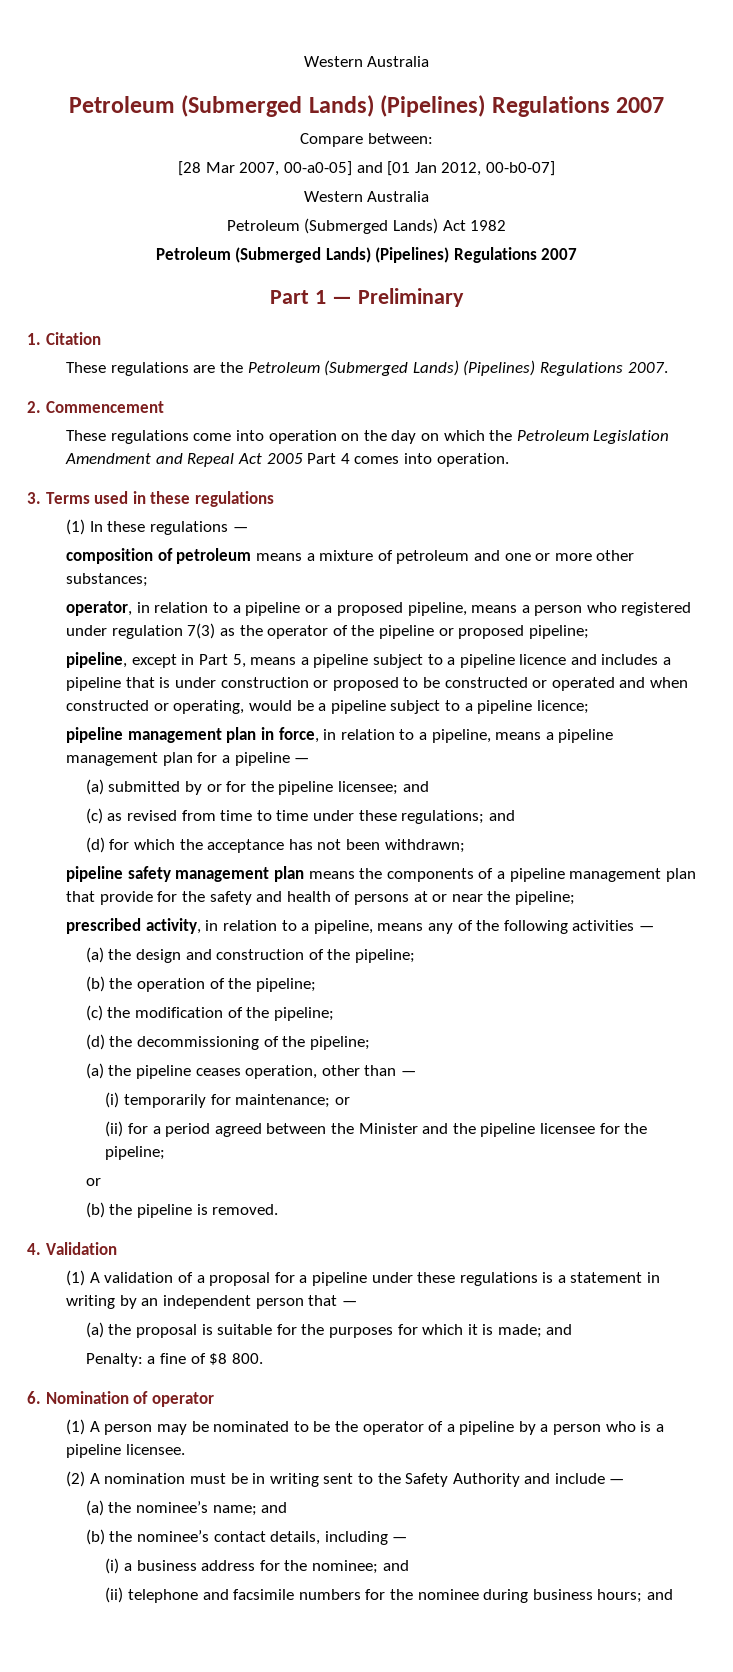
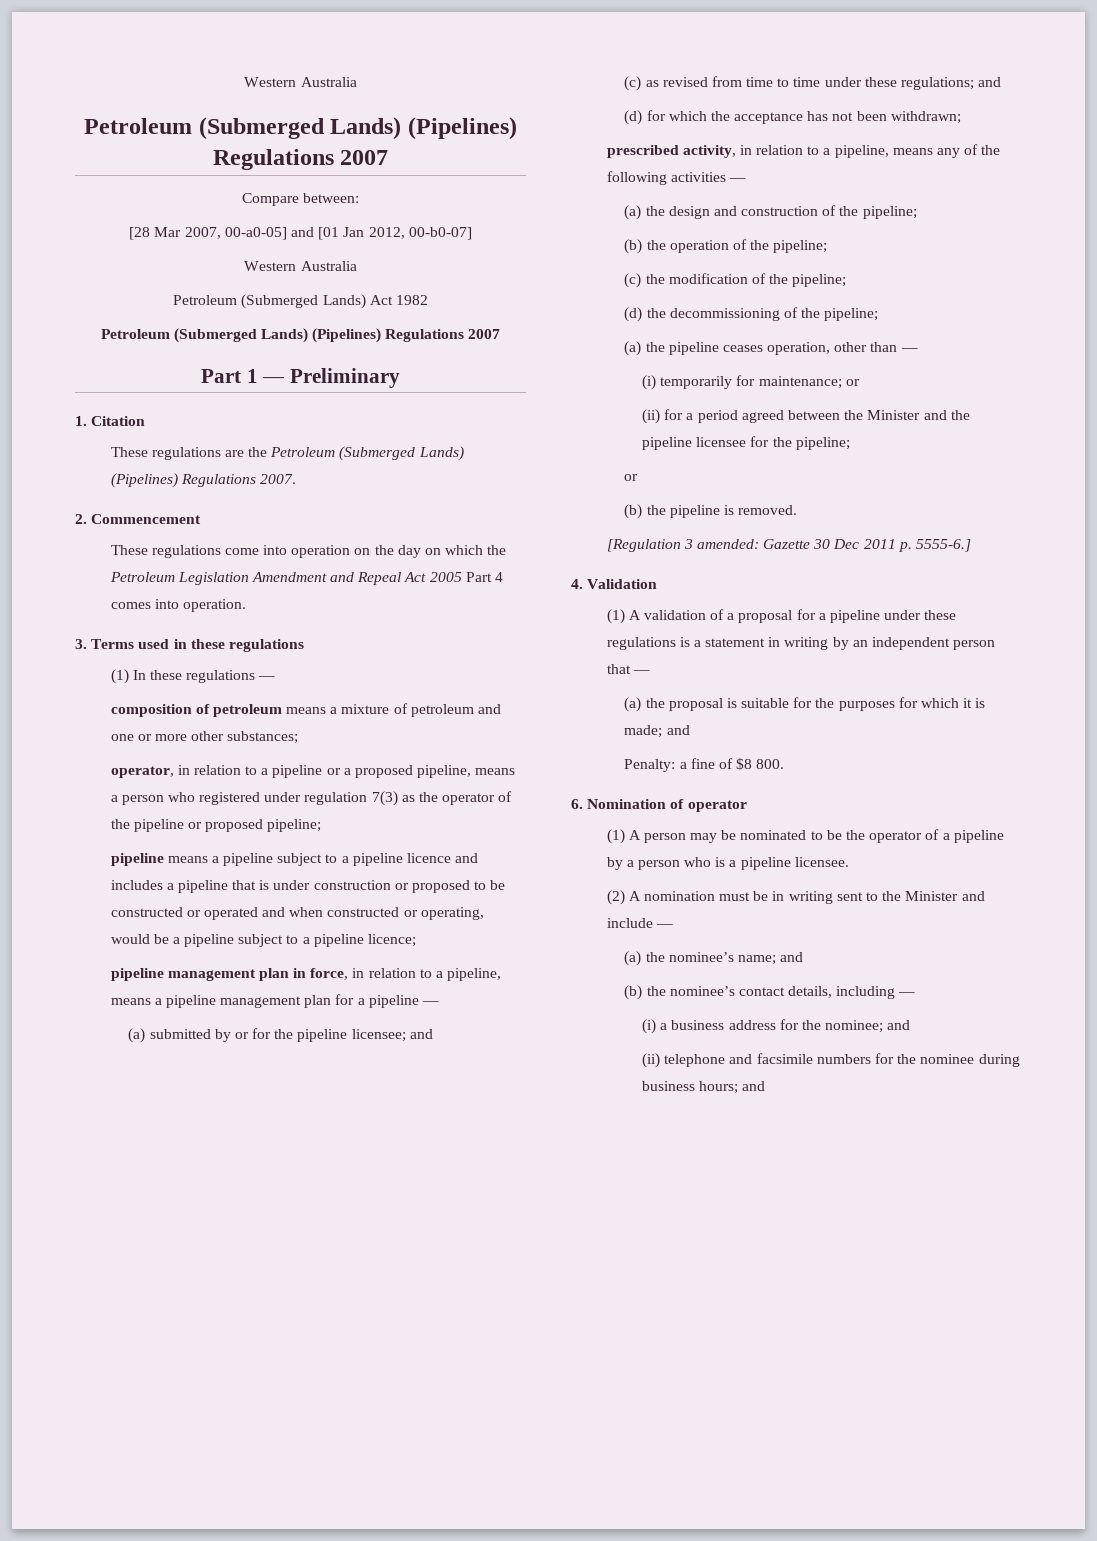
[66,652,246,668] pipeline, except in Part 5, -> [110,853,164,866] pipeline
[66,866,696,882] [66,891,575,905] // pipeline safety management plan means the components of a pipeline management plan that provide for the safety and health of persons at or near the pipeline; -> (961, 117) none
(279, 1209) none -> [606,539,972,552] // [Regulation 3 amended: Gazette 30 Dec 2011 p. 5555-6.]
[405,1473,520,1487] Safety Authority -> [905,891,959,901] Minister

